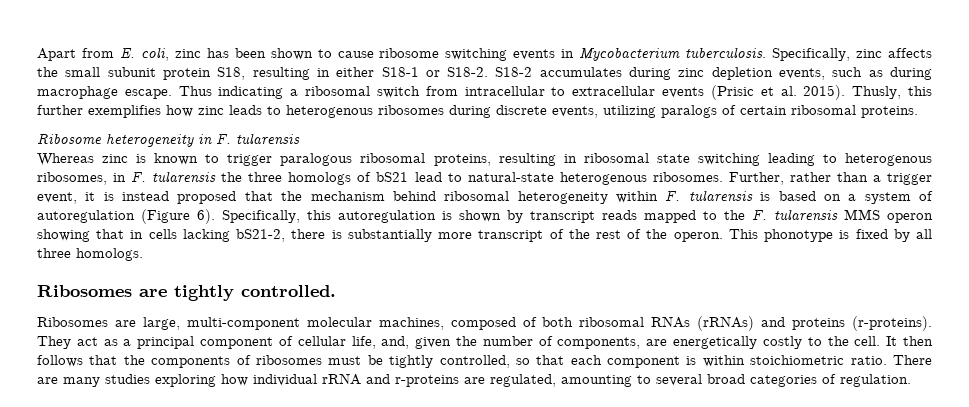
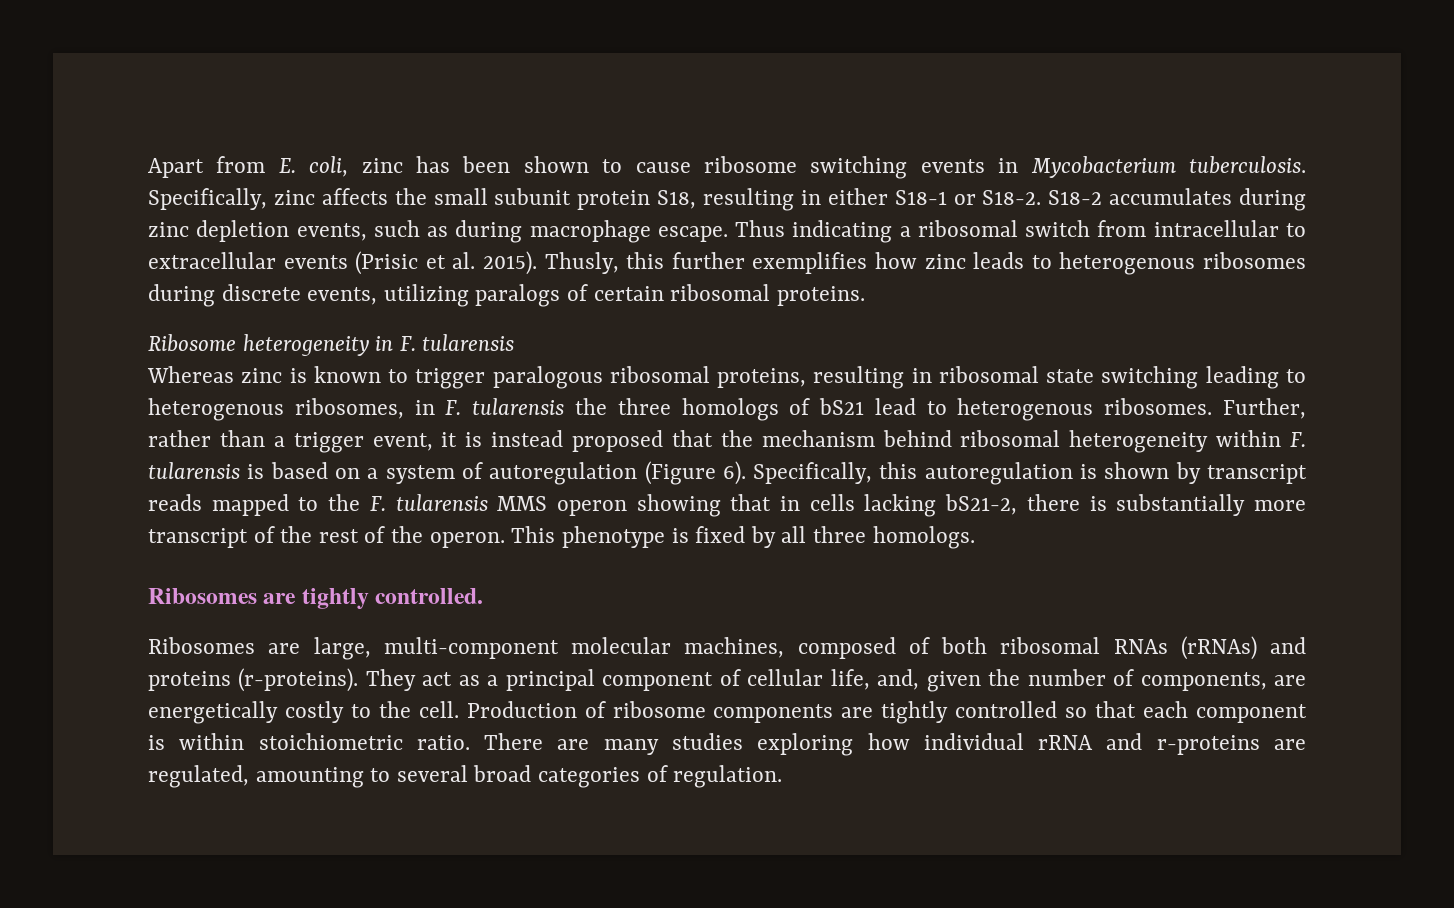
[467,172,554,182] natural-state -> (947, 408) none
[764,229,834,242] phonotype -> [561,526,665,548] phenotype
[886,336,934,346] [37,355,510,368] It then follows that the components of ribosomes must be tightly controlled, -> [466,701,1058,724] Production of ribosome components are tightly controlled

